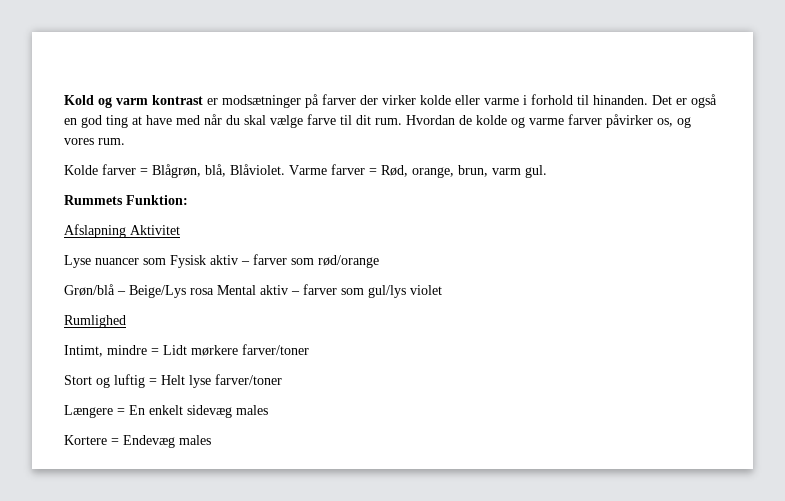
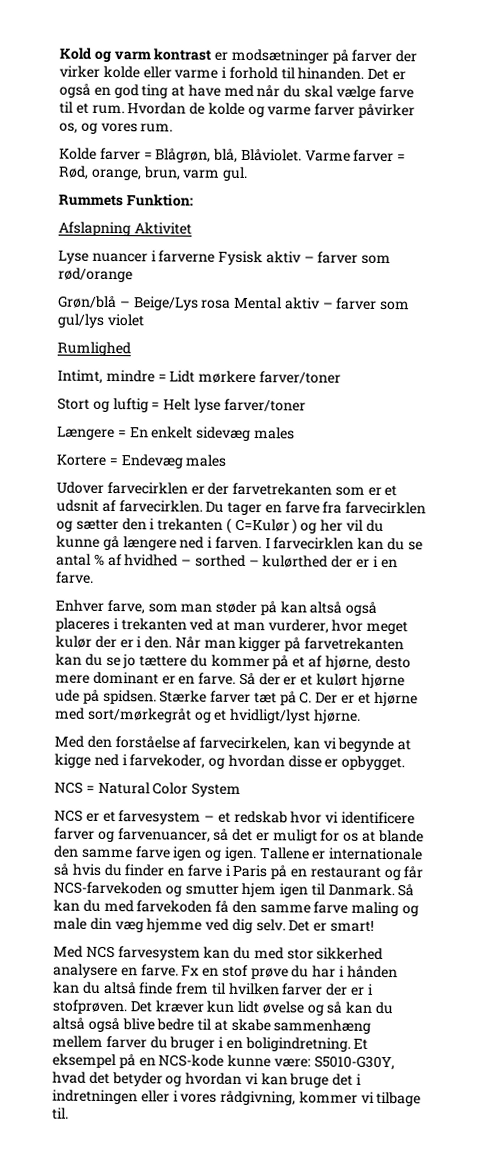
[356,115,371,125] dit -> [75,102,89,114] et
[143,258,166,265] som -> [150,250,216,263] i farverne
(211, 440) none -> [56,481,398,497] [56,499,427,516] [56,517,384,535] [56,535,423,551] [56,553,398,569] [56,571,94,584] [55,599,378,616] [55,617,409,635] [55,635,405,652] [55,653,411,670] [55,671,405,689] [55,689,418,707] [55,707,361,724] [54,735,412,753] [54,753,406,771] [54,781,242,797] [54,809,416,825] [54,827,424,844] [54,845,424,862] [53,863,424,881] [53,881,415,898] [53,899,420,917] [53,917,375,934] [53,945,384,961] [53,963,398,980] [53,981,374,996] [52,999,394,1016] [52,1017,372,1034] [52,1035,369,1052] [52,1053,395,1071] [52,1071,363,1088] [52,1089,422,1107] [52,1107,69,1120] // Udover farvecirklen er der farvetrekanten som er et udsnit af farvecirklen. Du tager en farve fra farvecirklen og sætter den i trekanten ( C=Kulør ) og her vil du kunne gå længere ned i farven. I farvecirklen kan du se antal % af hvidhed – sorthed – kulørthed der er i en farve. // Enhver farve, som man støder på kan altså også placeres i trekanten ved at man vurderer, hvor meget kulør der er i den. Når man kigger på farvetrekanten kan du se jo tættere du kommer på et af hjørne, desto mere dominant er en farve. Så der er et kulørt hjørne ude på spidsen. Stærke farver tæt på C. Der er et hjørne med sort/mørkegråt og et hvidligt/lyst hjørne. // Med den forståelse af farvecirkelen, kan vi begynde at kigge ned i farvekoder, og hvordan disse er opbygget. // NCS = Natural Color System // NCS er et farvesystem – et redskab hvor vi identificere farver og farvenuancer, så det er muligt for os at blande den samme farve igen og igen. Tallene er internationale så hvis du finder en farve i Paris på en restaurant og får NCS-farvekoden og smutter hjem igen til Danmark. Så kan du med farvekoden få den samme farve maling og male din væg hjemme ved dig selv. Det er smart! // Med NCS farvesystem kan du med stor sikkerhed analysere en farve. Fx en stof prøve du har i hånden kan du altså finde frem til hvilken farver der er i stofprøven. Det kræver kun lidt øvelse og så kan du altså også blive bedre til at skabe sammenhæng mellem farver du bruger i en boligindretning. Et eksempel på en NCS-kode kunne være: S5010-G30Y, hvad det betyder og hvordan vi kan bruge det i indretningen eller i vores rådgivning, kommer vi tilbage til.

